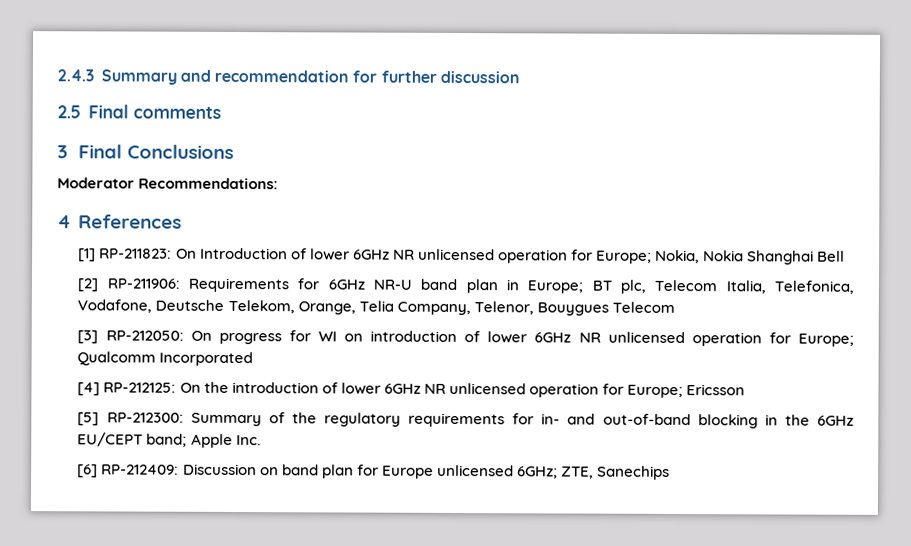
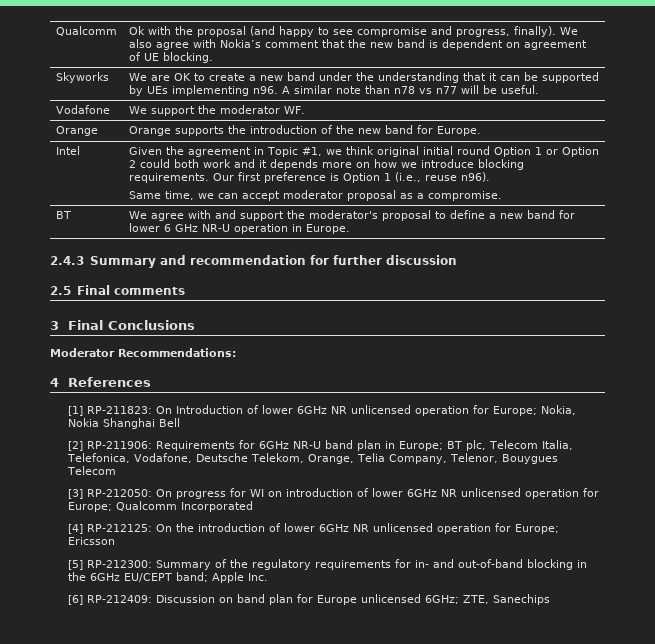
(57, 75) none -> [55,26,117,36] [128,26,578,37] [128,39,587,50] [128,52,213,63] [55,72,109,83] [128,72,599,83] [128,85,539,96] [55,105,110,114] [128,105,305,116] [55,126,98,136] [128,125,481,136] [55,146,80,155] [128,146,599,157] [128,159,524,170] [128,172,490,183] [128,190,502,201] [55,211,71,219] [128,210,575,221] [128,223,350,234] Qualcomm | Ok with the proposal (and happy to see compromise and progress, finally). We also agree with Nokia’s comment that the new band is dependent on agreement of UE blocking. // Skyworks | We are OK to create a new band under the understanding that it can be supported by UEs implementing n96. A similar note than n78 vs n77 will be useful. // Vodafone | We support the moderator WF. // Orange | Orange supports the introduction of the new band for Europe. // Intel | Given the agreement in Topic #1, we think original initial round Option 1 or Option 2 could both work and it depends more on how we introduce blocking requirements. Our first preference is Option 1 (i.e., reuse n96). // Same time, we can accept moderator proposal as a compromise. // BT | We agree with and support the moderator's proposal to define a new band for lower 6 GHz NR-U operation in Europe. //

